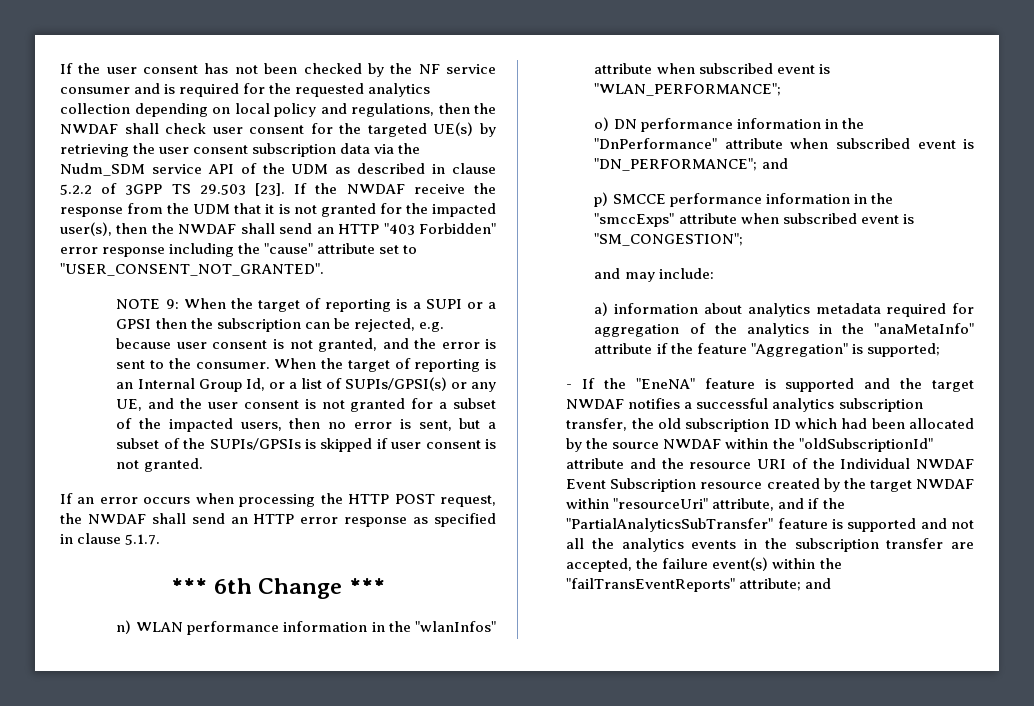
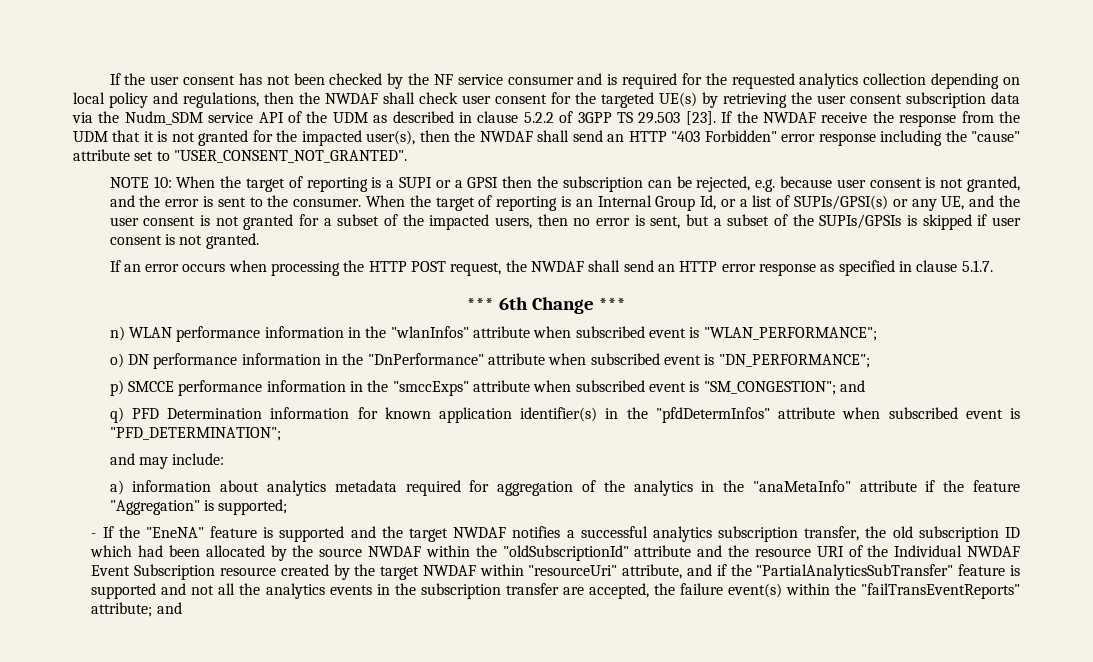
[165,299,179,309] 9: -> [153,176,172,188] 10:
[761,158,788,169] and -> (870, 361) none
(744, 239) none -> [839,380,865,392] [109,407,1020,423] [109,427,281,441] and // q) PFD Determination information for known application identifier(s) in the "pfdDetermInfos" attribute when subscribed event is "PFD_DETERMINATION";

